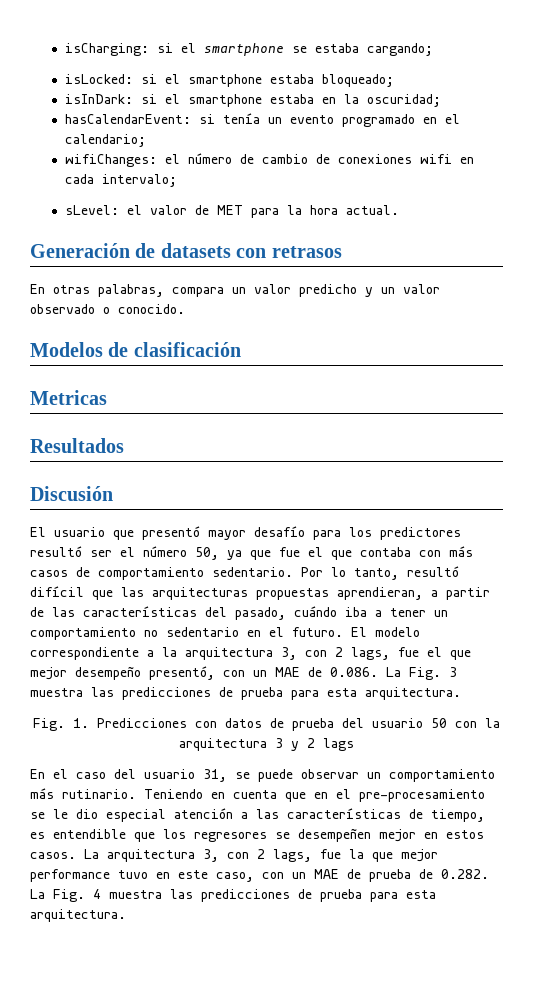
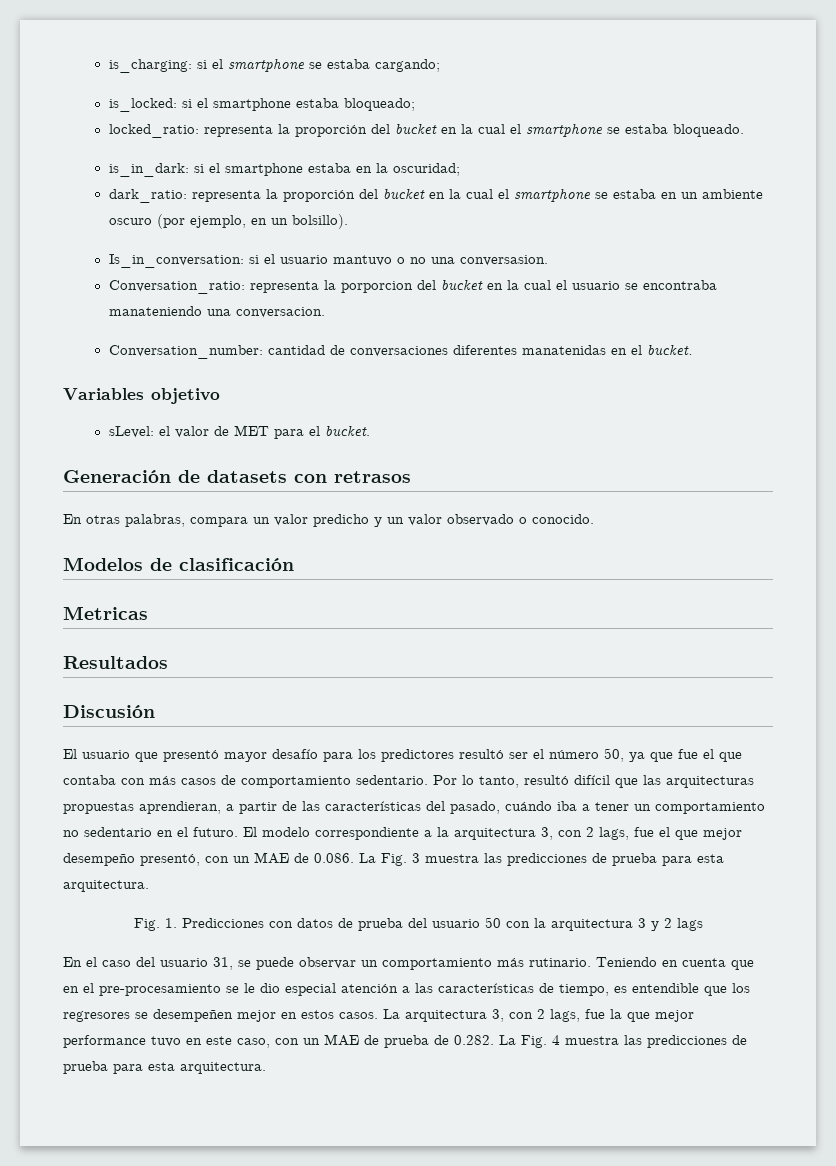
[64,43,149,56] isCharging: -> [108,59,192,73] is_charging:
[64,74,133,84] isLocked: -> [108,98,177,112] is_locked:
[64,94,133,104] isInDark: -> [108,123,744,138] [108,163,189,177] locked_ratio: representa la proporción del bucket en la cual el smartphone se estaba bloqueado. // is_in_dark:
[64,113,460,127] [64,134,146,147] [64,153,474,167] [64,174,177,187] hasCalendarEvent: si tenía un evento programado en el calendario; // wifiChanges: el número de cambio de conexiones wifi en cada intervalo; -> [108,188,763,203] [108,214,348,229] [108,254,548,268] [108,279,717,294] [108,306,325,318] [108,344,693,359] [63,388,220,404] dark_ratio: representa la proporción del bucket en la cual el smartphone se estaba en un ambiente oscuro (por ejemplo, en un bolsillo). // Is_in_conversation: si el usuario mantuvo o no una conversasion. // Conversation_ratio: representa la porporcion del bucket en la cual el usuario se encontraba manateniendo una conversacion. // Conversation_number: cantidad de conversaciones diferentes manatenidas en el bucket. // Variables objetivo
[286,205,399,215] la hora actual. -> [308,425,370,436] el bucket.

